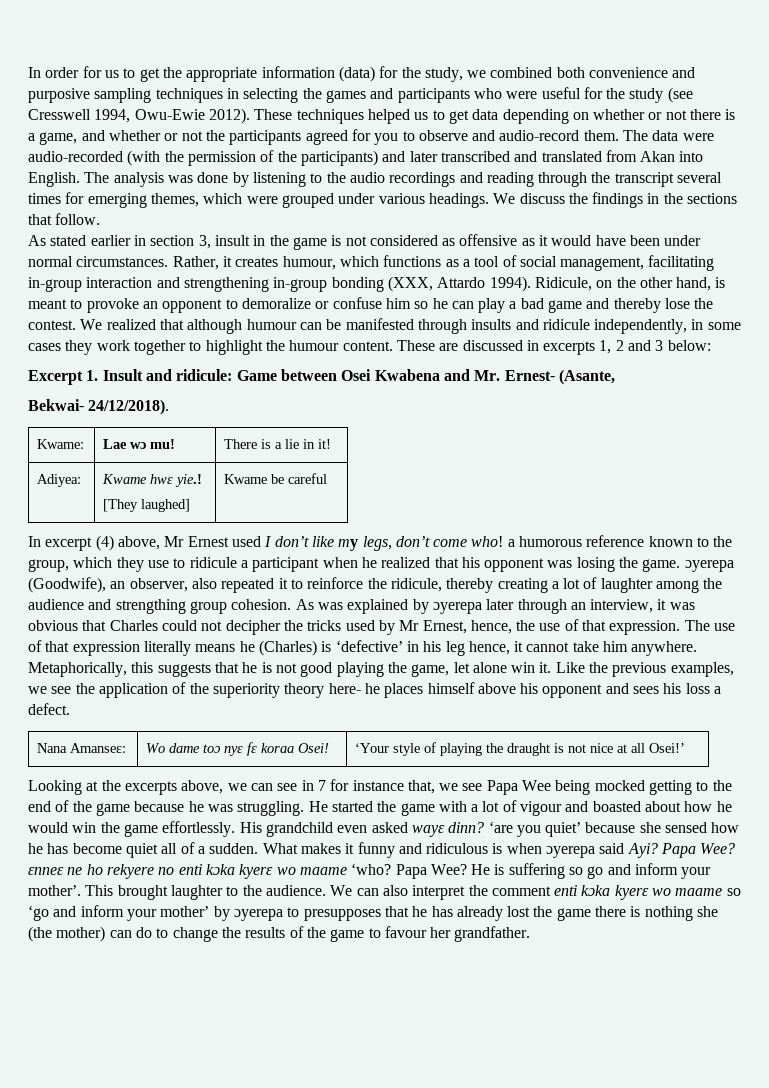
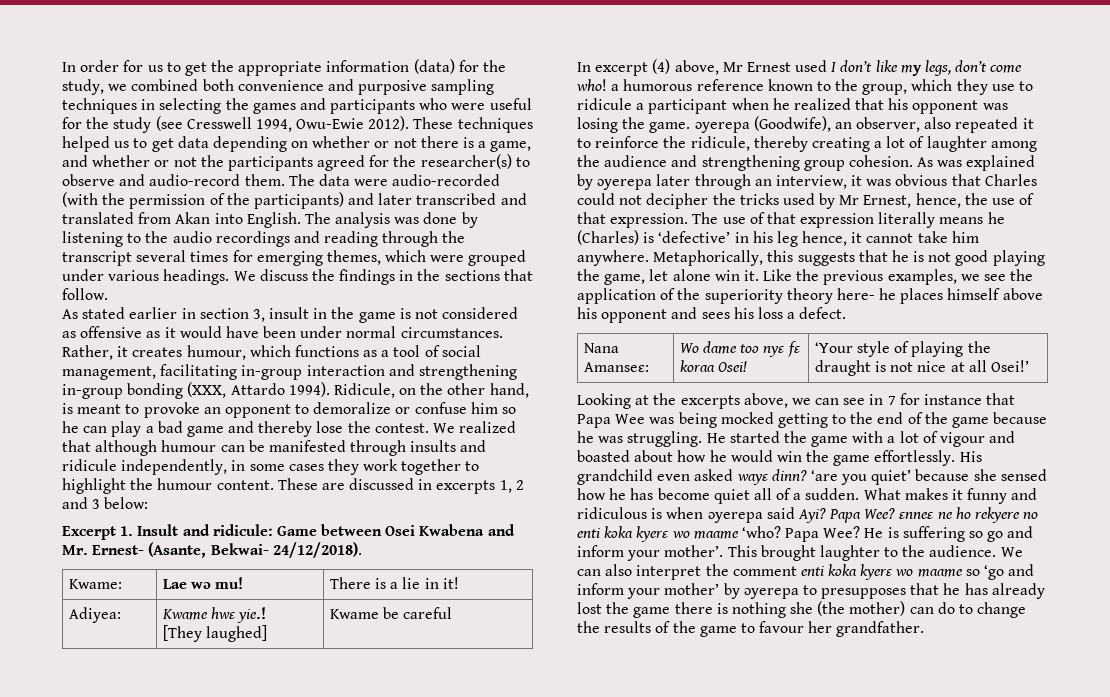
[374,133,399,145] you -> [393,154,512,169] the researcher(s)
(615, 377) // -> (207, 550) none
[115,599,186,614] strengthing -> [701,155,800,171] strengthening
[407,780,483,794] that, we see -> [986,393,1016,405] that
(552, 785) none -> [649,417,675,424] was

